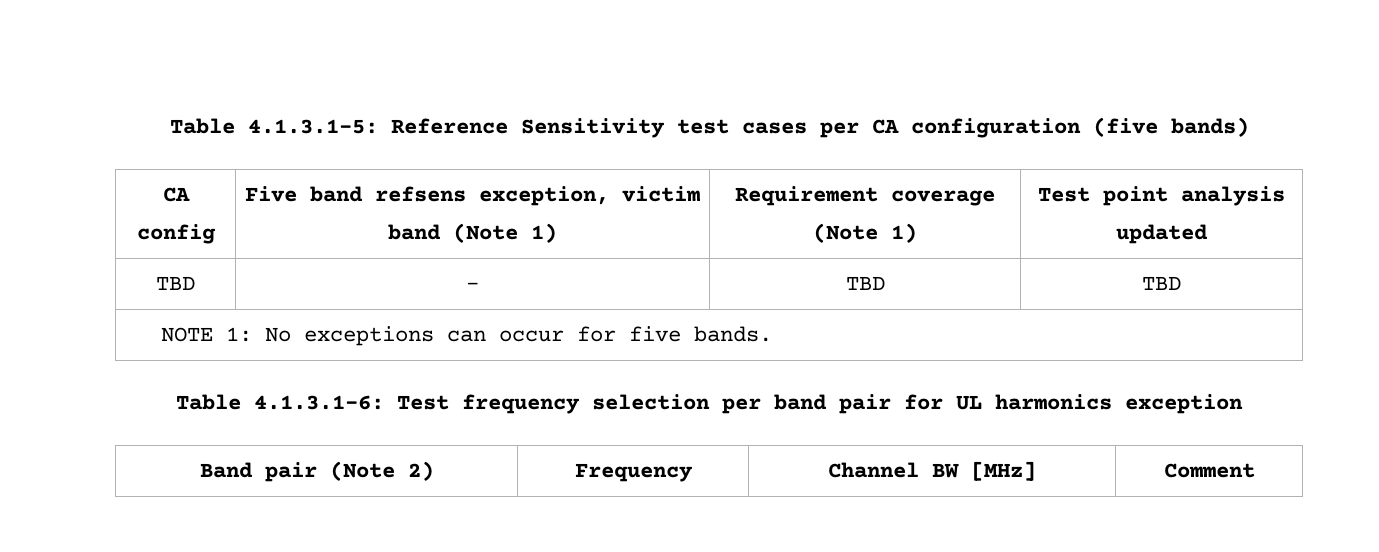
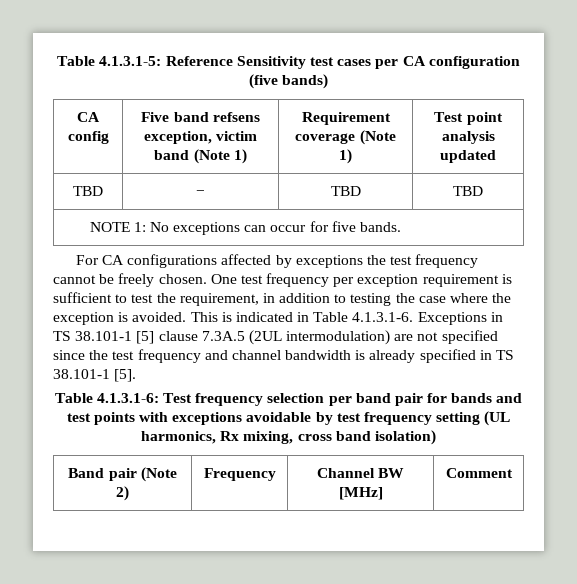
(772, 334) none -> [75,254,479,268] [53,273,512,287] [53,292,512,306] [53,312,503,325] [53,330,498,345] [53,349,515,363] [53,369,137,382] // For CA configurations affected by exceptions the test frequency cannot be freely chosen. One test frequency per exception requirement is sufficient to test the requirement, in addition to testing the case where the exception is avoided. This is indicated in Table 4.1.3.1-6. Exceptions in TS 38.101-1 [5] clause 7.3A.5 (2UL intermodulation) are not specified since the test frequency and channel bandwidth is already specified in TS 38.101-1 [5].
[956,394,1243,414] UL harmonics exception -> [451,393,523,403] [66,411,511,426] [141,430,436,445] bands and test points with exceptions avoidable by test frequency setting (UL harmonics, Rx mixing, cross band isolation)

